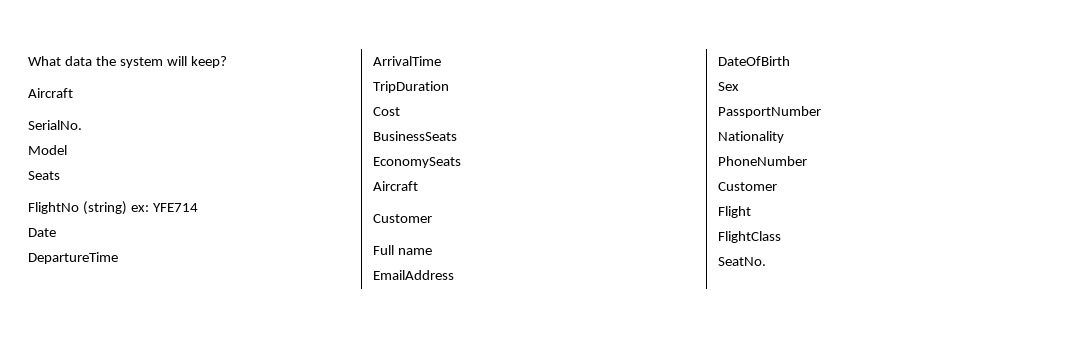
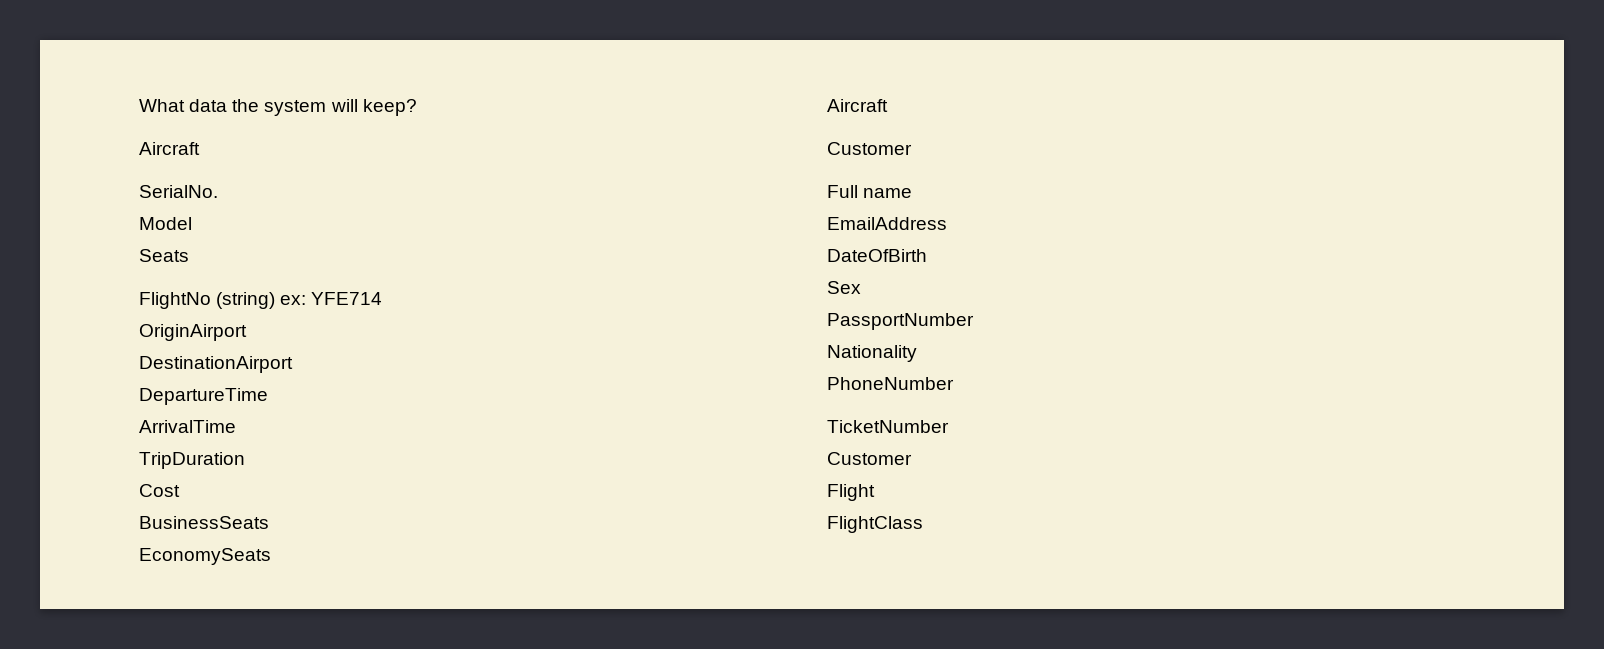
[28,228,56,237] Date -> [139,324,247,341] [139,356,293,373] OriginAirport // DestinationAirport
(807, 161) none -> [827,420,949,433] // TicketNumber
[718,257,766,266] // SeatNo. -> (923, 524) none

